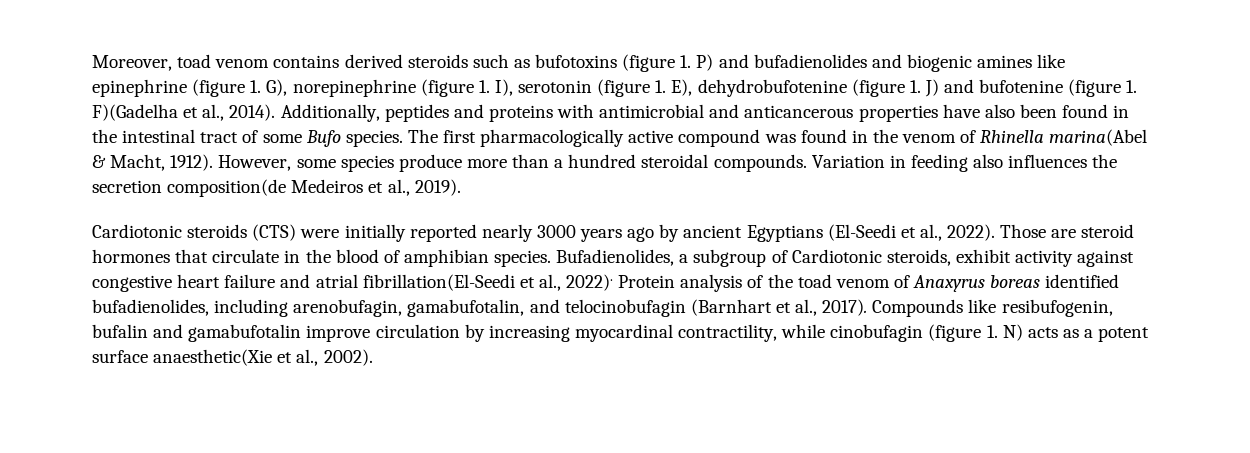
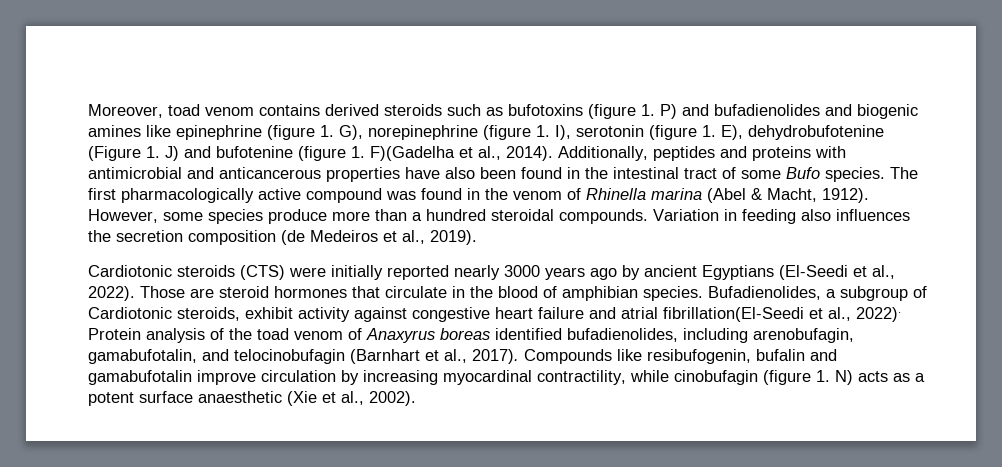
[851,79,905,97] (figure -> [88,146,141,161] (Figure
[1049,129,1148,146] marina(Abel -> [651,188,746,203] marina (Abel
[167,179,287,197] composition(de -> [188,230,305,245] composition (de
[153,349,273,366] anaesthetic(Xie -> [198,391,317,406] anaesthetic (Xie

